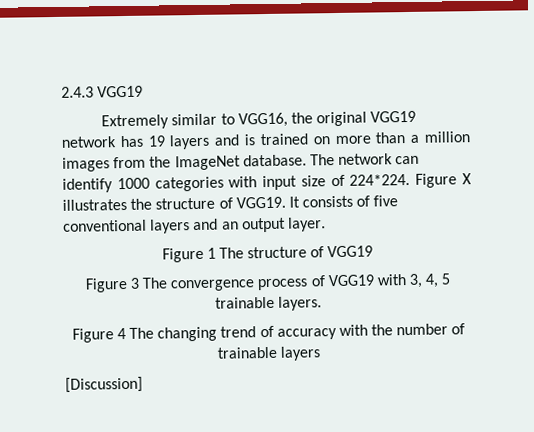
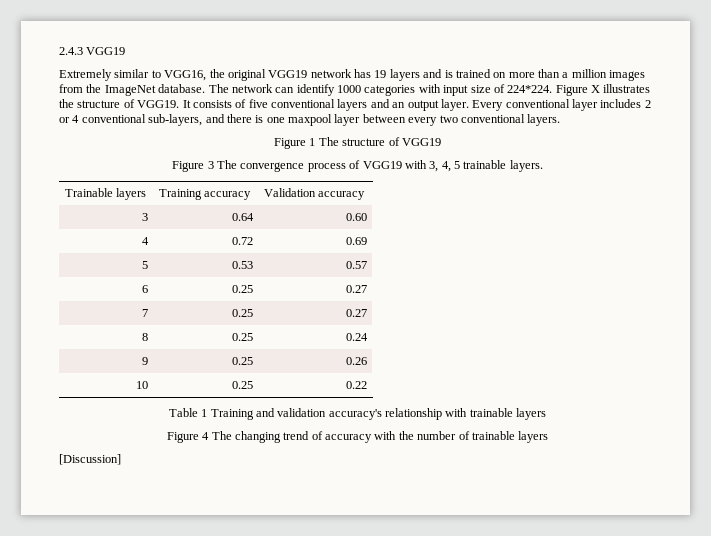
(326, 224) none -> [472,99,651,111] [59,114,561,126] Every conventional layer includes 2 or 4 conventional sub-layers, and there is one maxpool layer between every two conventional layers.
(323, 303) none -> [64,188,147,200] [158,189,252,200] [263,188,366,200] [142,213,149,221] [232,213,255,221] [346,213,368,221] [142,237,150,245] [232,237,254,245] [346,237,368,245] [142,261,149,269] [232,261,254,269] [346,261,368,269] [142,285,149,293] [232,285,254,293] [346,285,368,293] [142,309,149,317] [232,309,254,317] [346,309,368,317] [142,333,149,341] [232,333,254,341] [346,333,369,341] [142,357,149,365] [232,357,254,365] [346,357,368,365] [136,381,149,389] [232,381,254,389] [346,381,368,389] [168,408,547,420] // Trainable layers | Training accuracy | Validation accuracy // 3 | 0.64 | 0.60 // 4 | 0.72 | 0.69 // 5 | 0.53 | 0.57 // 6 | 0.25 | 0.27 // 7 | 0.25 | 0.27 // 8 | 0.25 | 0.24 // 9 | 0.25 | 0.26 // 10 | 0.25 | 0.22 // Table 1 Training and validation accuracy's relationship with trainable layers

